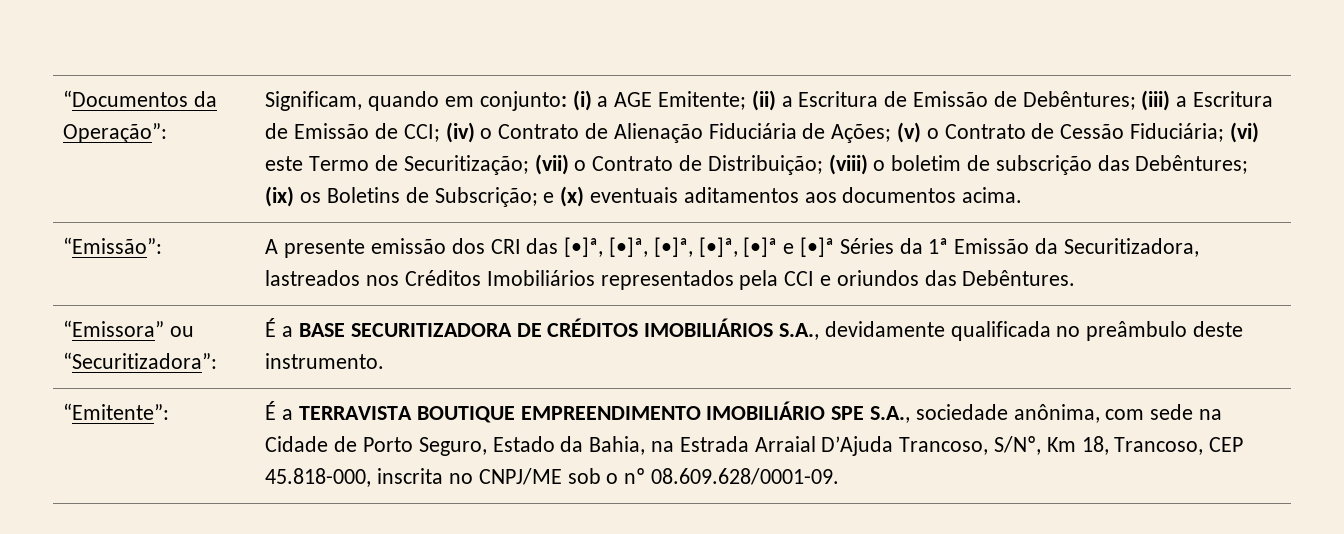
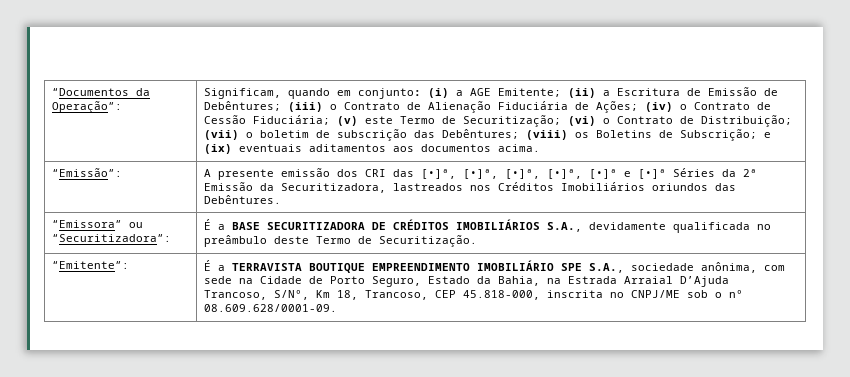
[1176,91,1274,107] [265,122,475,143] a Escritura de Emissão de CCI; (iv) -> (324, 107) none
[897,122,922,143] (v) -> [645,102,674,112] (iv)
[1229,122,1259,143] (vi) -> [337,116,359,126] (v)
[534,154,569,175] (vii) -> [568,116,597,126] (vi)
[828,154,868,175] (viii) -> [204,130,240,140] (vii)
[265,186,295,207] (ix) -> [526,130,569,140] (viii)
[560,186,585,207] (x) -> [204,144,233,154] (ix)
[928,238,949,254] 1ª -> [743,169,758,177] 2ª
[600,270,832,290] representados pela CCI e -> (646, 186) none
[265,353,385,369] instrumento. -> [316,235,478,247] Termo de Securitização.

